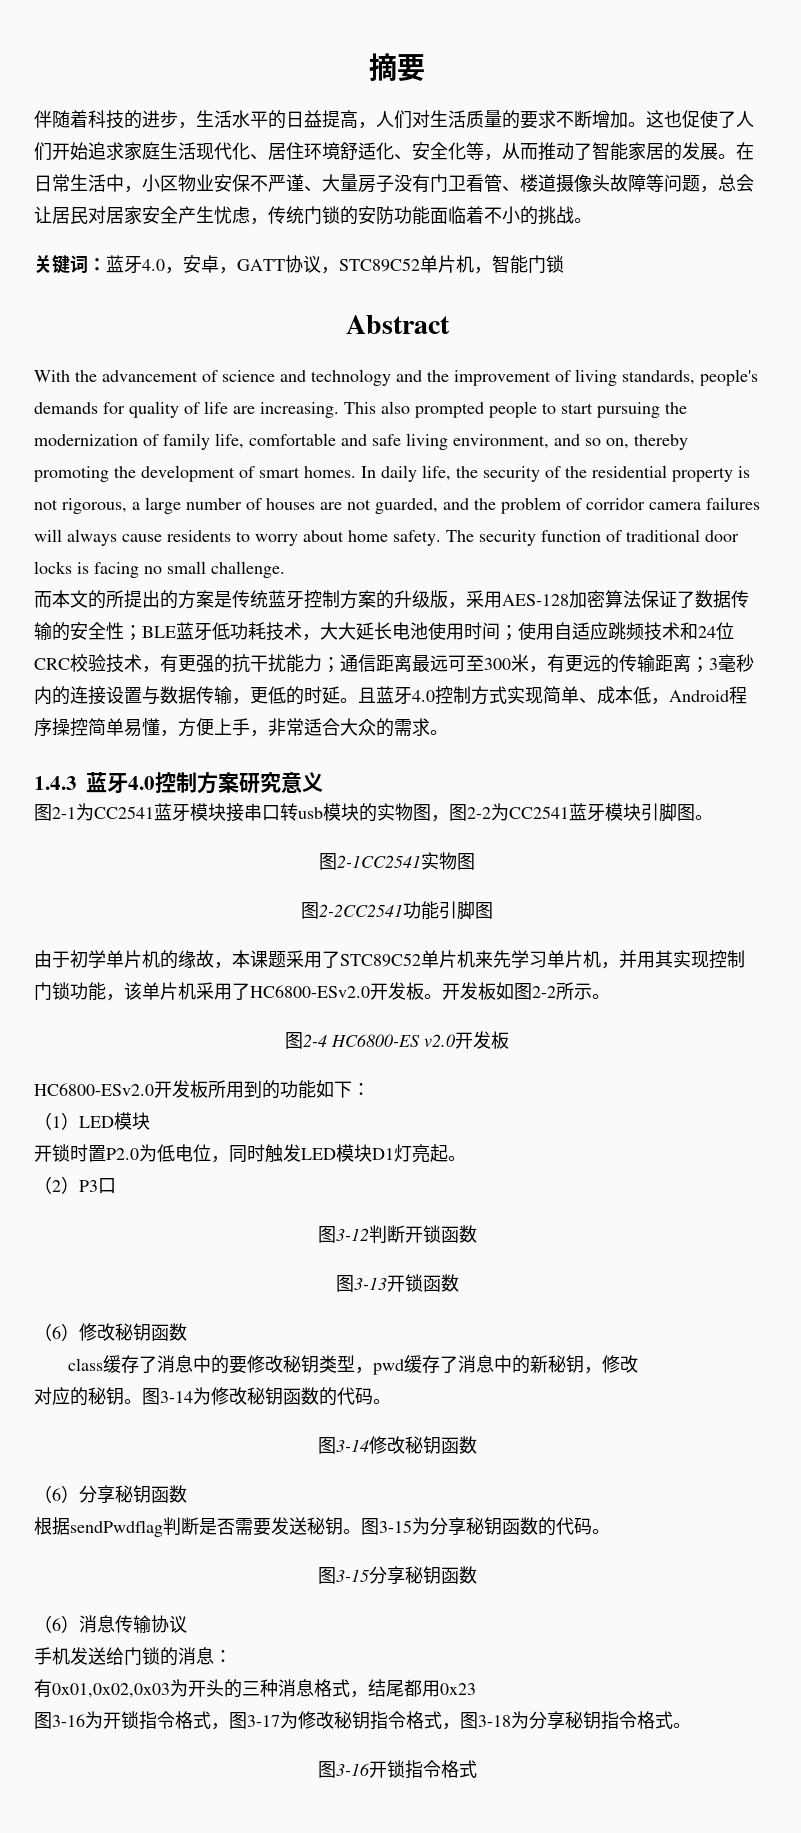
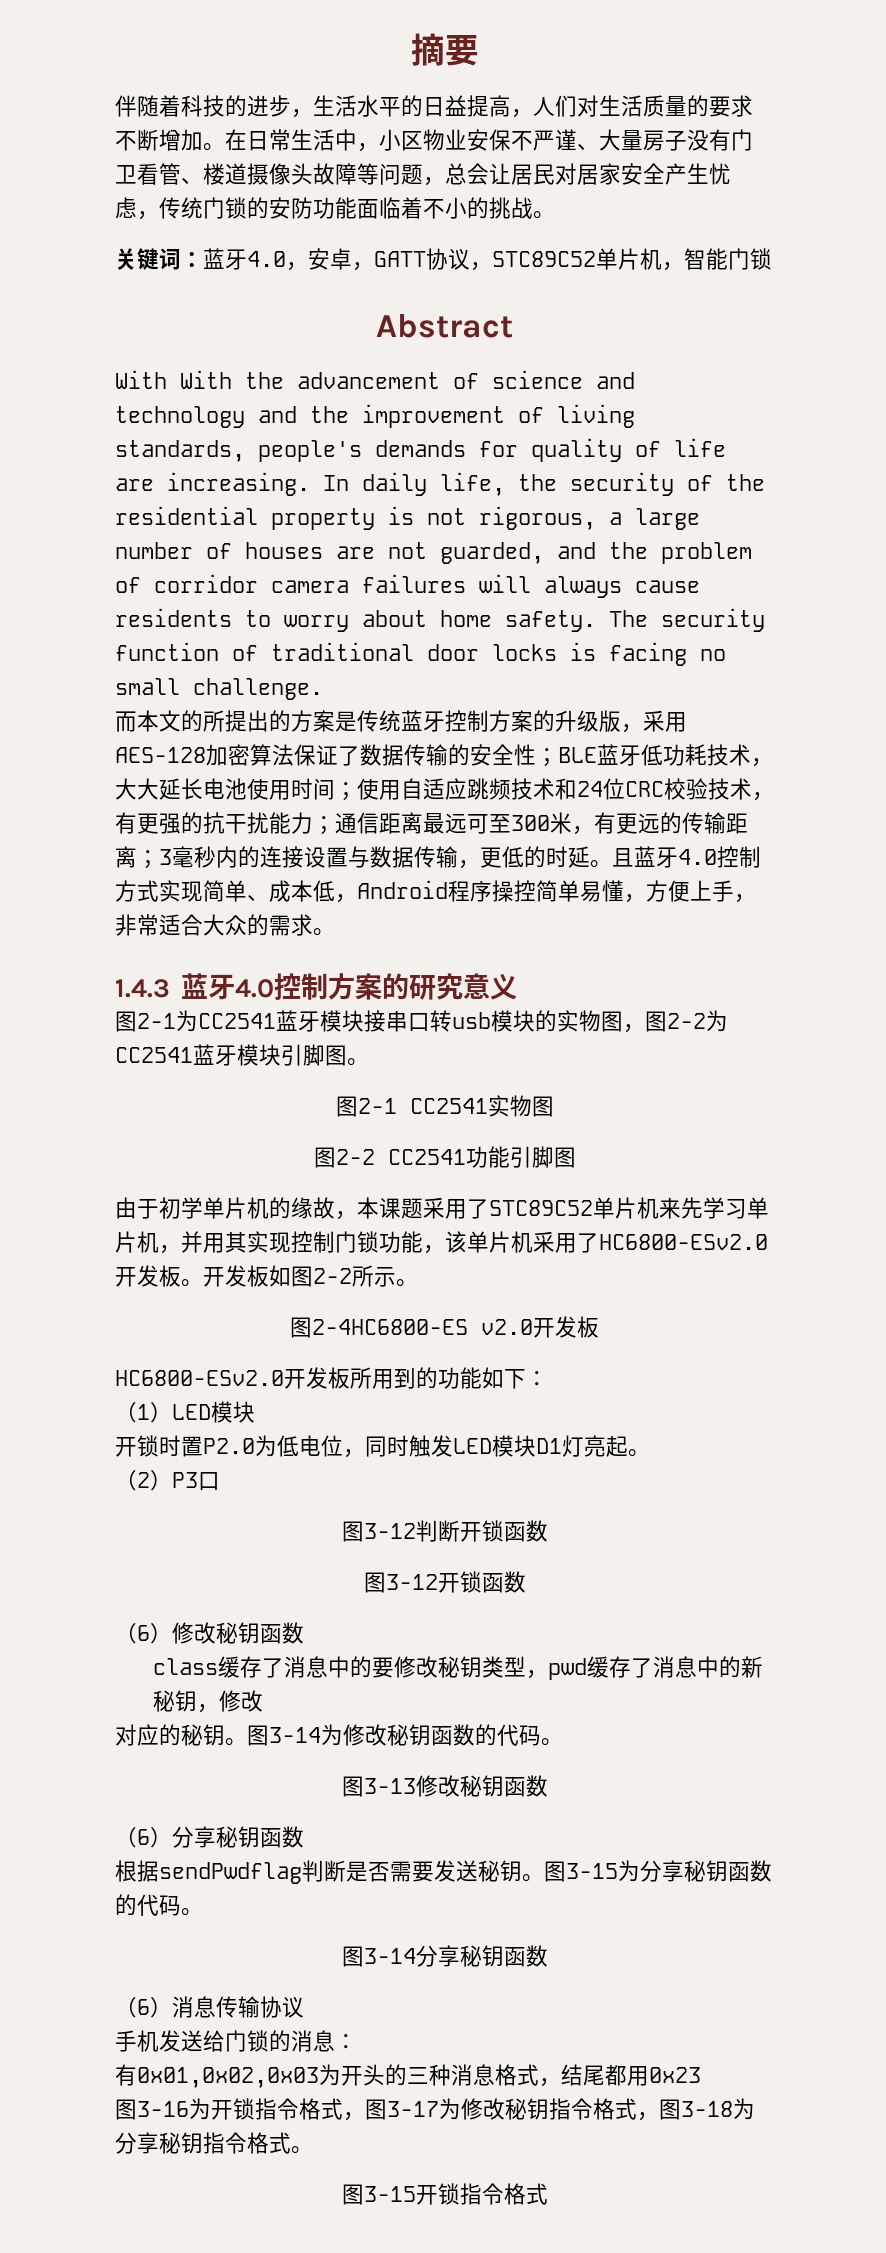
[646,110,754,128] [34,142,736,161] 这也促使了人们开始追求家庭生活现代化、居住环境舒适化、安全化等，从而推动了智能家居的发展。 -> (225, 147) none
(70, 376) none -> [180,370,232,389] With
[344,401,687,418] [34,433,688,450] [34,465,356,482] This also prompted people to start pursuing the modernization of family life, comfortable and safe living environment, and so on, thereby promoting the development of smart homes. -> (310, 484) none
(239, 782) none -> [381,973,409,1000] 的
[337,855,421,868] 2-1CC2541 -> [357,1098,488,1114] 2-1 CC2541
[319,904,403,917] 2-2CC2541 -> [335,1149,466,1165] 2-2 CC2541
[303,1034,420,1047] 2-4 HC6800-ES -> [312,1319,468,1335] 2-4HC6800-ES
[353,1277,387,1290] 3-13 -> [385,1574,438,1590] 3-12
[335,1439,369,1452] 3-14 -> [363,1778,416,1794] 3-13
[335,1569,369,1582] 3-15 -> [363,1948,416,1964] 3-14
[335,1763,370,1776] 3-16 -> [363,2186,416,2202] 3-15

